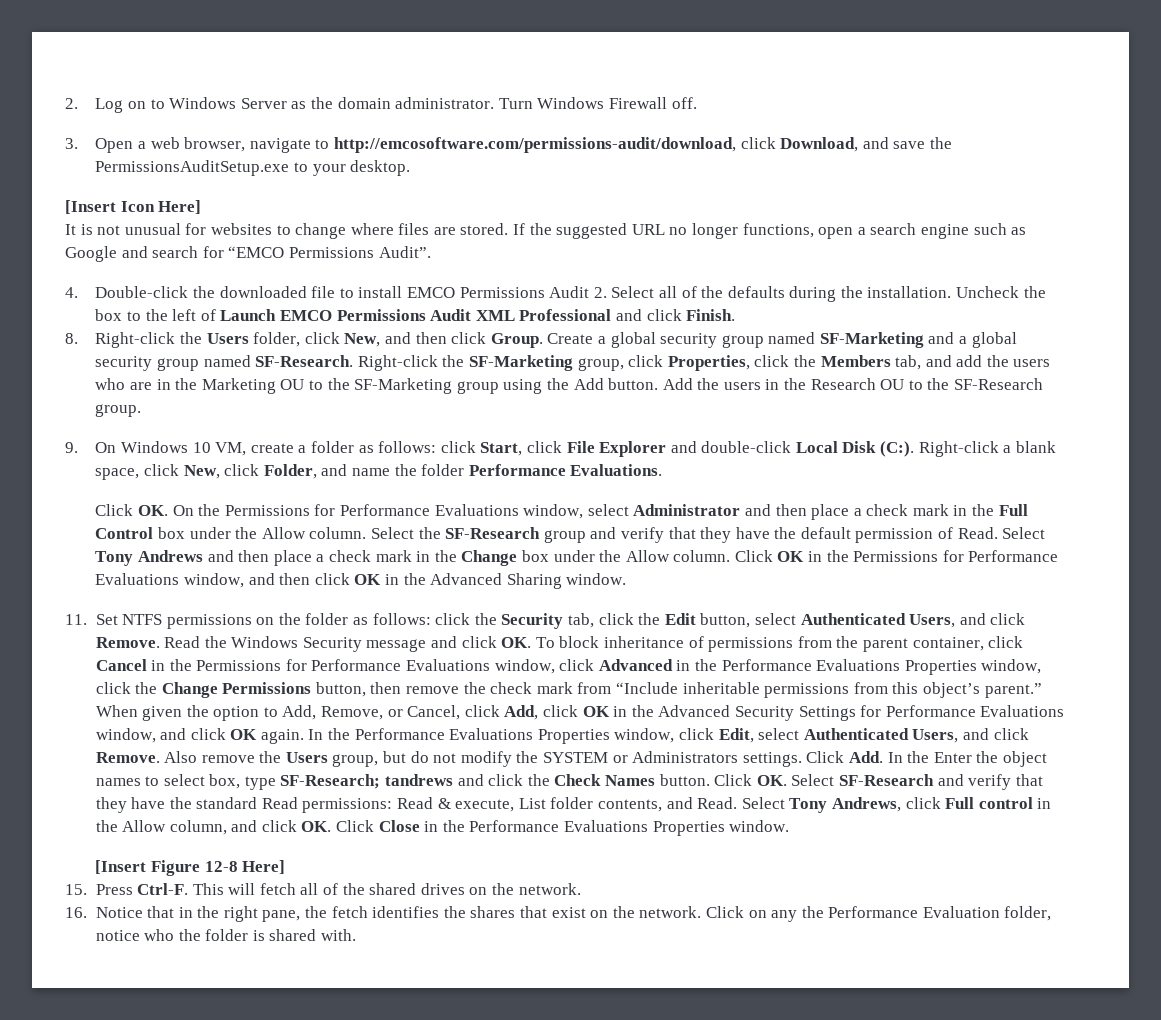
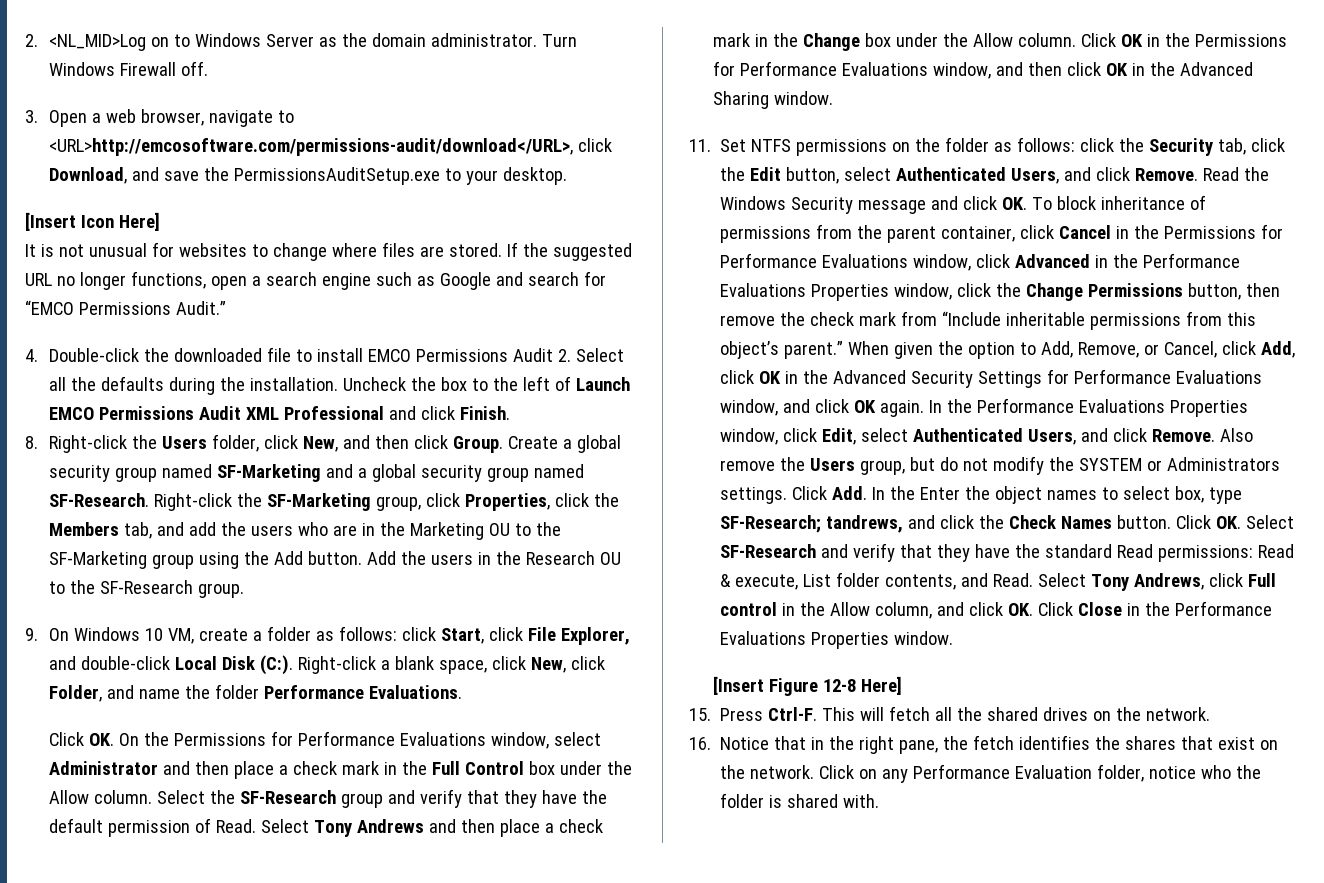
[65,98,124,113] 2. Log -> [25,34,146,51] 2. <NL_MID>Log
[333,137,736,153] http://emcosoftware.com/permissions-audit/download, -> [48,138,573,156] <URL>http://emcosoftware.com/permissions-audit/download</URL>,
[378,246,431,258] Audit”. -> [175,301,226,315] Audit.”
[681,286,697,298] of -> (66, 384) none
[599,441,667,457] Explorer -> [560,627,630,645] Explorer,
[385,774,454,786] tandrews -> [826,515,904,533] tandrews,
[323,883,339,895] of -> (953, 714) none
[801,906,824,918] the -> (909, 776) none

